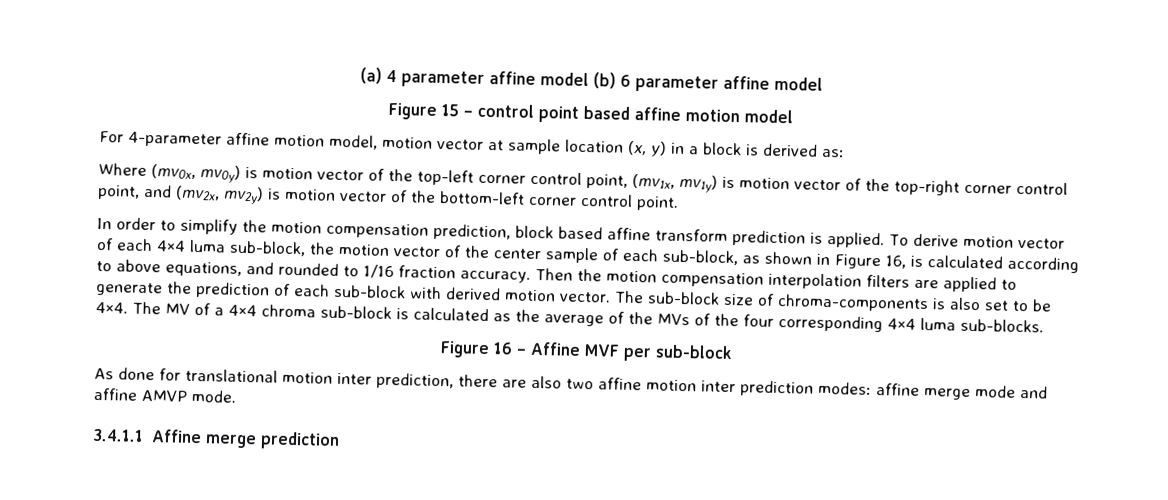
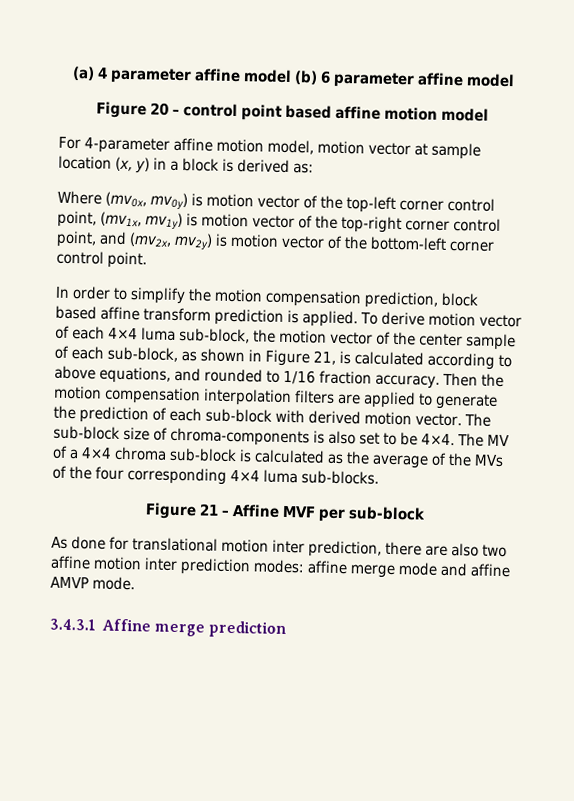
[441,104,459,117] 15 -> [150,102,169,116] 20
[885,255,906,269] 16, -> [312,350,336,365] 21,
[492,342,513,355] 16 -> [199,503,219,516] 21
[92,428,144,442] 3.4.1.1 -> [49,618,96,631] 3.4.3.1

